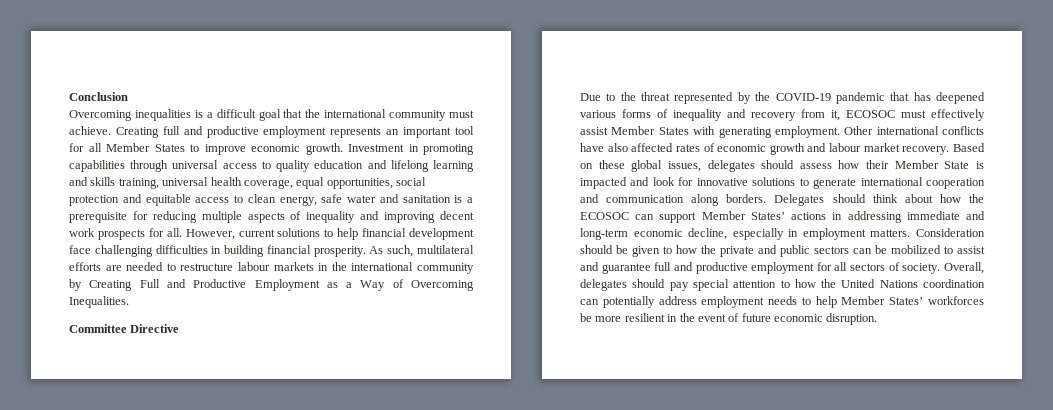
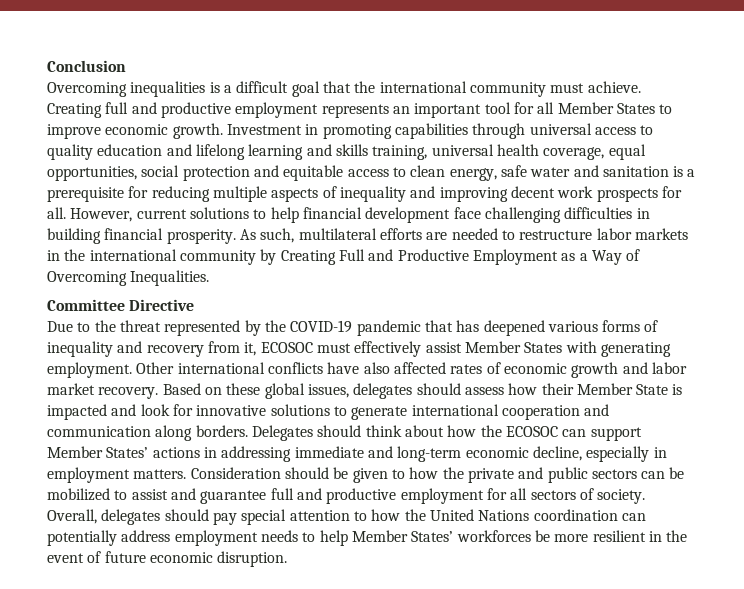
[237,262,270,271] labour -> [596,228,632,240] labor
[829,143,862,152] labour -> [651,362,687,374] labor

